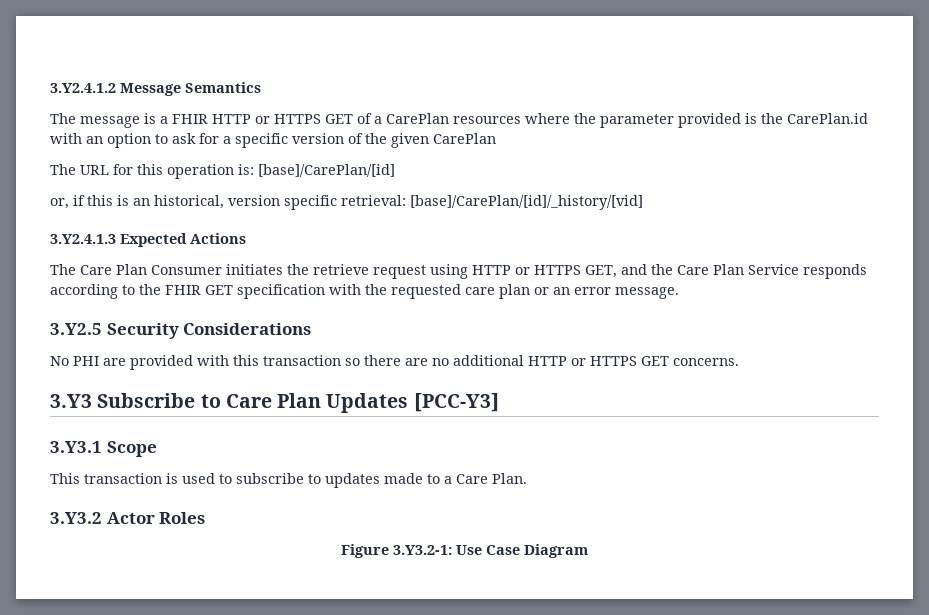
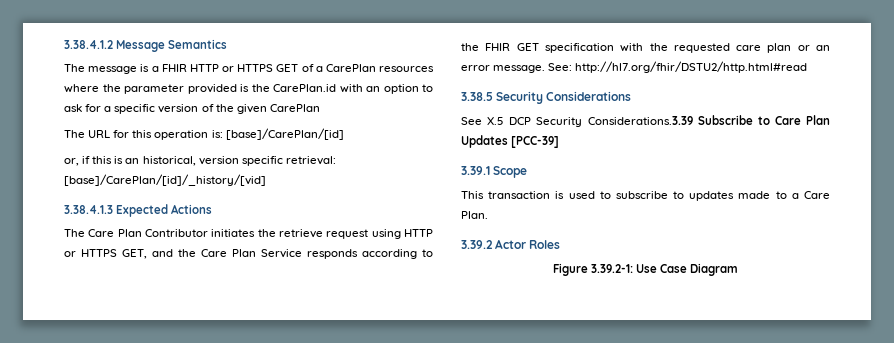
[50,83,116,93] 3.Y2.4.1.2 -> [64,40,113,49] 3.38.4.1.2
[50,234,116,244] 3.Y2.4.1.3 -> [64,205,113,214] 3.38.4.1.3
[151,265,222,275] Consumer -> [145,229,208,237] Contributor
[50,323,102,335] // 3.Y2.5 -> [548,61,808,73] [461,92,493,101] See: http://hl7.org/fhir/DSTU2/http.html#read // 3.38.5
[50,355,739,370] [50,394,92,408] No PHI are provided with this transaction so there are no additional HTTP or HTTPS GET concerns. // 3.Y3 -> [461,116,693,127] See X.5 DCP Security Considerations.3.39
[413,393,499,412] [50,441,102,453] [PCC-Y3] // 3.Y3.1 -> [511,136,560,148] [461,166,490,175] [PCC-39] // 3.39.1
[50,512,102,524] 3.Y3.2 -> [461,240,493,249] 3.39.2
[393,545,452,555] 3.Y3.2-1: -> [590,264,633,273] 3.39.2-1:

